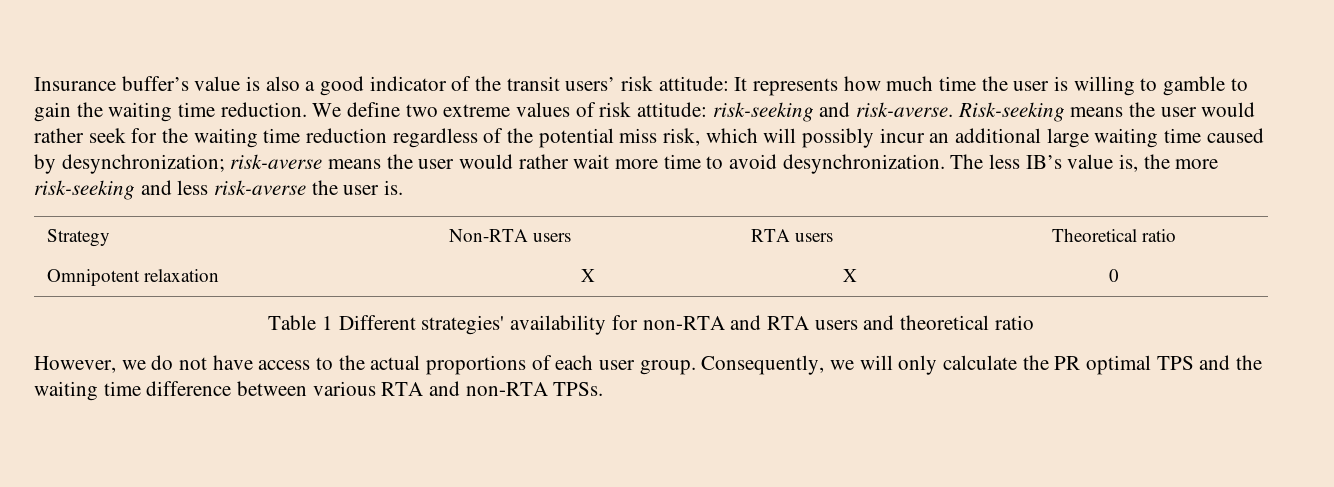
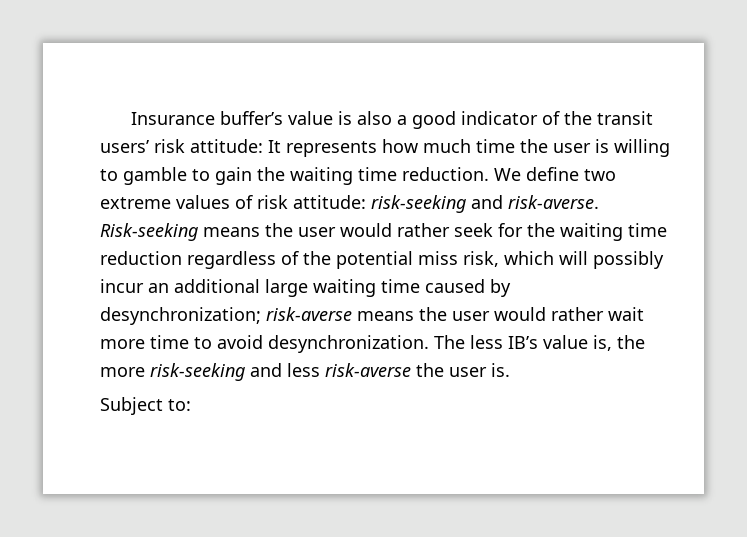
[46,229,110,247] [448,229,572,242] [750,229,834,242] [1051,228,1177,242] [46,269,220,286] [580,269,595,282] [842,269,857,282] [1109,269,1119,282] [268,315,1034,335] [34,355,1263,375] [34,381,604,401] // Strategy | Non-RTA users | RTA users | Theoretical ratio // Omnipotent relaxation | X | X | 0 // Table 1 Different strategies' availability for non-RTA and RTA users and theoretical ratio // However, we do not have access to the actual proportions of each user group. Consequently, we will only calculate the PR optimal TPS and the waiting time difference between various RTA and non-RTA TPSs. -> [100,397,191,415] // Subject to:

